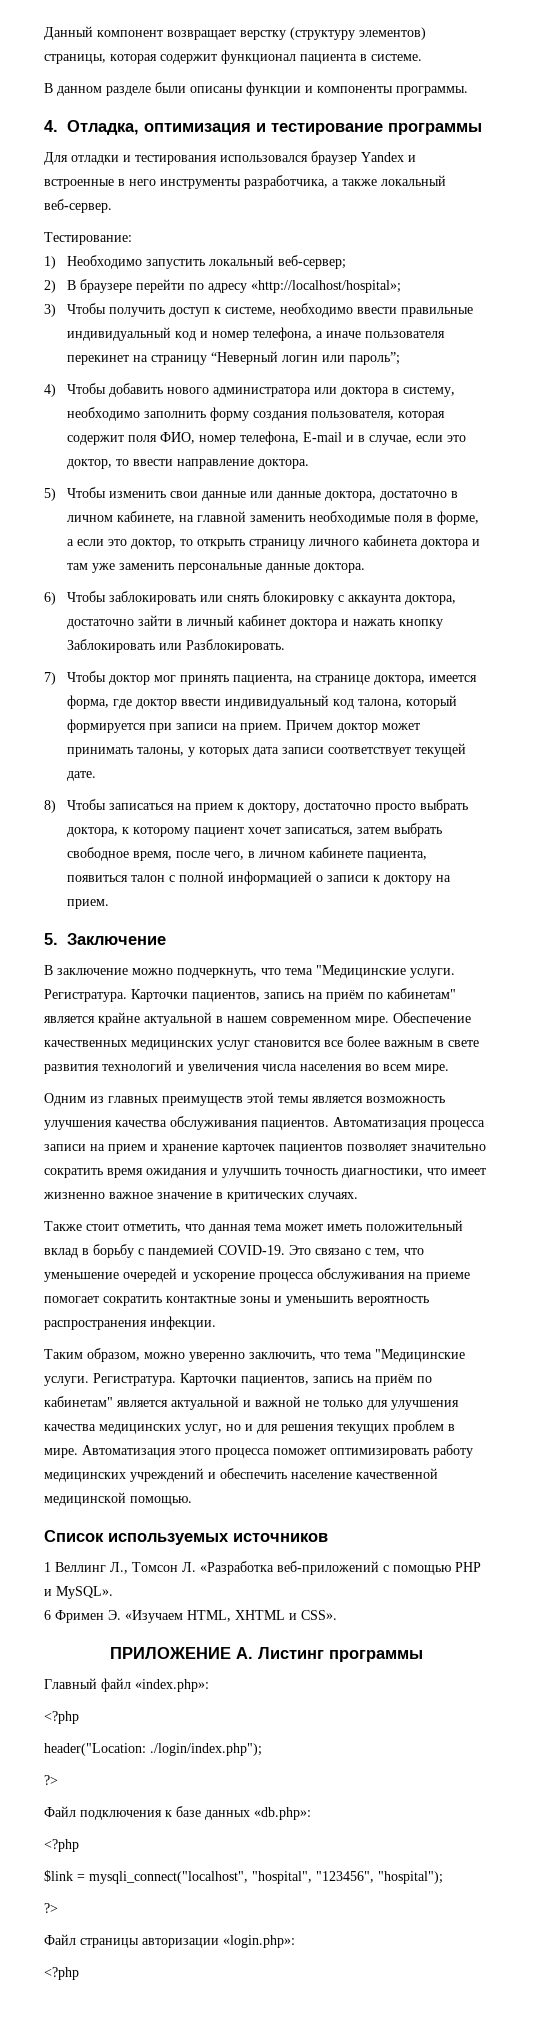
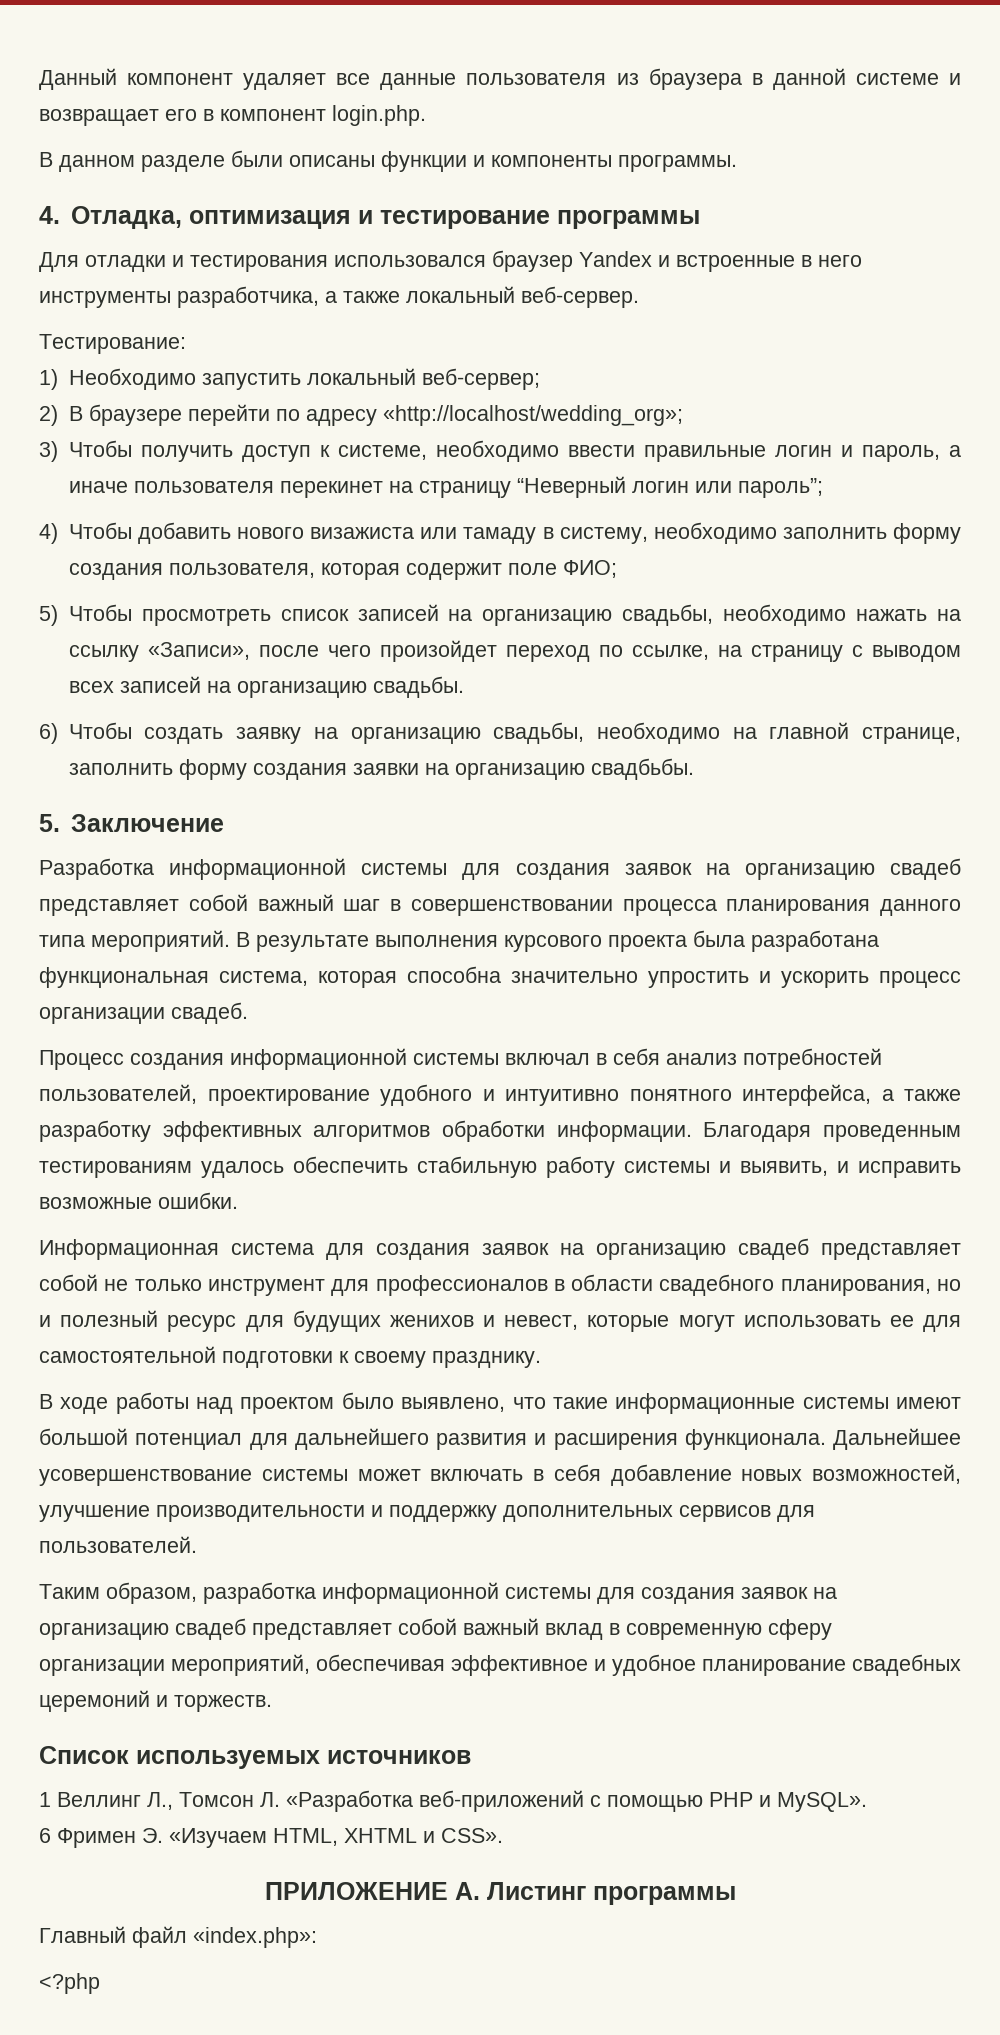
[167,27,426,40] [44,50,422,64] возвращает верстку (структуру элементов) страницы, которая содержит функционал пациента в системе. -> [243,68,962,90] [39,105,426,126] удаляет все данные пользователя из браузера в данной системе и возвращает его в компонент login.php.
[251,280,402,293] «http://localhost/hospital»; -> [382,405,683,426] «http://localhost/wedding_org»;
[67,327,313,341] индивидуальный код и номер телефона, -> [774,445,940,462] логин и пароль,
[213,387,390,397] администратора или доктора -> [310,527,537,544] визажиста или тамаду
[128,431,467,445] [67,459,310,469] [44,487,459,501] [67,511,480,525] [67,535,481,549] [67,563,366,573] [44,591,457,605] [67,615,444,629] [67,639,286,653] [44,671,478,685] [67,695,458,709] [67,719,421,733] [67,743,467,757] [67,771,97,781] [44,799,469,813] [67,823,443,837] [67,847,428,861] [67,871,452,885] [67,899,110,909] [44,933,167,945] [44,965,455,978] [44,988,456,1002] [44,1012,471,1026] [44,1036,479,1050] [44,1060,449,1074] [44,1092,445,1106] [44,1116,485,1130] [44,1144,486,1154] [44,1168,486,1178] [43,1192,358,1202] [44,1220,463,1234] [44,1244,424,1258] [44,1268,470,1282] [44,1296,429,1306] [44,1316,216,1330] [44,1348,465,1362] [44,1373,432,1386] [44,1396,459,1410] [44,1420,455,1434] [44,1444,473,1458] [44,1468,438,1482] [44,1492,192,1506] поля ФИО, номер телефона, E-mail и в случае, если это доктор, то ввести направление доктора. // 5) Чтобы изменить свои данные или данные доктора, достаточно в личном кабинете, на главной заменить необходимые поля в форме, а если это доктор, то открыть страницу личного кабинета доктора и там уже заменить персональные данные доктора. // 6) Чтобы заблокировать или снять блокировку с аккаунта доктора, достаточно зайти в личный кабинет доктора и нажать кнопку Заблокировать или Разблокировать. // 7) Чтобы доктор мог принять пациента, на странице доктора, имеется форма, где доктор ввести индивидуальный код талона, который формируется при записи на прием. Причем доктор может принимать талоны, у которых дата записи соответствует текущей дате. // 8) Чтобы записаться на прием к доктору, достаточно просто выбрать доктора, к которому пациент хочет записаться, затем выбрать свободное время, после чего, в личном кабинете пациента, появиться талон с полной информацией о записи к доктору на прием. // 5. Заключение // В заключение можно подчеркнуть, что тема "Медицинские услуги. Регистратура. Карточки пациентов, запись на приём по кабинетам" является крайне актуальной в нашем современном мире. Обеспечение качественных медицинских услуг становится все более важным в свете развития технологий и увеличения числа населения во всем мире. // Одним из главных преимуществ этой темы является возможность улучшения качества обслуживания пациентов. Автоматизация процесса записи на прием и хранение карточек пациентов позволяет значительно сократить время ожидания и улучшить точность диагностики, что имеет жизненно важное значение в критических случаях. // Также стоит отметить, что данная тема может иметь положительный вклад в борьбу с пандемией COVID-19. Это связано с тем, что уменьшение очередей и ускорение процесса обслуживания на приеме помогает сократить контактные зоны и уменьшить вероятность распространения инфекции. // Таким образом, можно уверенно заключить, что тема "Медицинские услуги. Регистратура. Карточки пациентов, запись на приём по кабинетам" является актуальной и важной не только для улучшения качества медицинских услуг, но и для решения текущих проблем в мире. Автоматизация этого процесса поможет оптимизировать работу медицинских учреждений и обеспечить население качественной медицинской помощью. -> [507,560,617,578] [39,604,961,626] [68,640,961,662] [68,676,464,698] [39,722,962,744] [68,758,694,780] [39,814,224,832] [39,858,961,880] [39,894,961,916] [39,930,879,952] [39,966,961,988] [39,1002,248,1024] [39,1048,882,1070] [39,1084,961,1106] [39,1120,961,1142] [39,1156,961,1178] [39,1192,238,1209] [39,1238,961,1260] [39,1274,961,1296] [39,1310,961,1332] [39,1346,541,1368] [39,1392,962,1414] [39,1428,961,1450] [39,1464,961,1486] [39,1505,815,1522] [39,1536,197,1553] [39,1582,837,1604] [39,1618,832,1640] [39,1654,961,1676] [39,1690,272,1712] поле ФИО; // 5) Чтобы просмотреть список записей на организацию свадьбы, необходимо нажать на ссылку «Записи», после чего произойдет переход по ссылке, на страницу с выводом всех записей на организацию свадьбы. // 6) Чтобы создать заявку на организацию свадьбы, необходимо на главной странице, заполнить форму создания заявки на организацию свадбьбы. // 5. Заключение // Разработка информационной системы для создания заявок на организацию свадеб представляет собой важный шаг в совершенствовании процесса планирования данного типа мероприятий. В результате выполнения курсового проекта была разработана функциональная система, которая способна значительно упростить и ускорить процесс организации свадеб. // Процесс создания информационной системы включал в себя анализ потребностей пользователей, проектирование удобного и интуитивно понятного интерфейса, а также разработку эффективных алгоритмов обработки информации. Благодаря проведенным тестированиям удалось обеспечить стабильную работу системы и выявить, и исправить возможные ошибки. // Информационная система для создания заявок на организацию свадеб представляет собой не только инструмент для профессионалов в области свадебного планирования, но и полезный ресурс для будущих женихов и невест, которые могут использовать ее для самостоятельной подготовки к своему празднику. // В ходе работы над проектом было выявлено, что такие информационные системы имеют большой потенциал для дальнейшего развития и расширения функционала. Дальнейшее усовершенствование системы может включать в себя добавление новых возможностей, улучшение производительности и поддержку дополнительных сервисов для пользователей. // Таким образом, разработка информационной системы для создания заявок на организацию свадеб представляет собой важный вклад в современную сферу организации мероприятий, обеспечивая эффективное и удобное планирование свадебных церемоний и торжеств.
[44,1743,262,1756] [44,1775,58,1785] [44,1806,311,1820] [44,1839,79,1852] [44,1870,443,1884] [44,1903,58,1913] [44,1934,295,1948] [44,1967,79,1980] // header("Location: ./login/index.php"); // ?> // Файл подключения к базе данных «db.php»: // <?php // $link = mysqli_connect("localhost", "hospital", "123456", "hospital"); // ?> // Файл страницы авторизации «login.php»: // <?php -> (100, 1983) none

